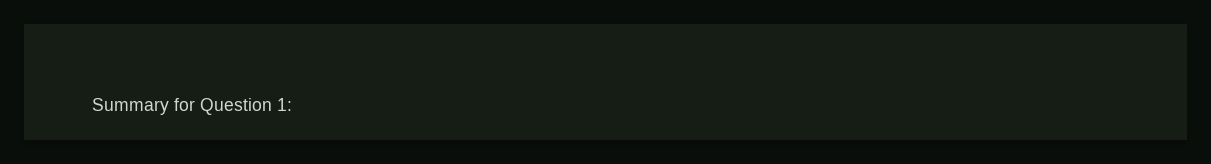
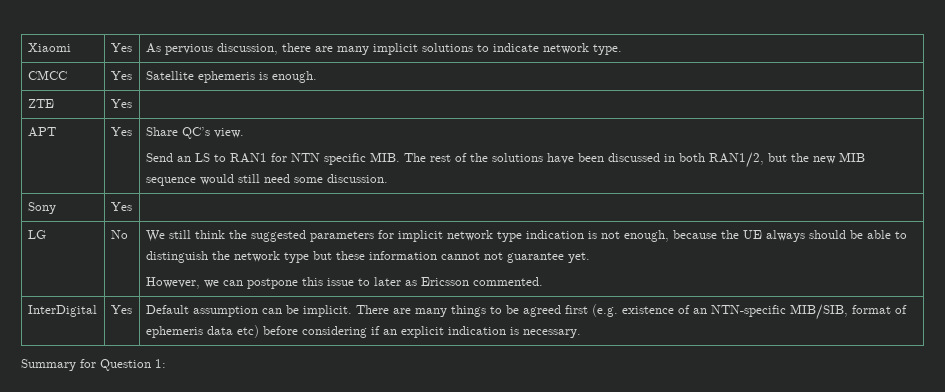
(92, 106) none -> [27,43,71,52] [110,43,132,52] [145,43,622,55] [27,70,67,80] [110,71,132,80] [145,71,317,83] [27,99,54,108] [110,99,132,108] [27,127,56,137] [110,127,132,136] [145,127,244,139] [145,152,865,168] [145,174,388,186] [27,202,56,214] [110,202,132,211] [27,230,46,239] [110,230,128,239] [145,230,907,242] [145,251,590,263] [145,277,543,289] [27,305,97,317] [110,305,132,314] [145,304,907,320] [145,325,581,338] Xiaomi | Yes | As pervious discussion, there are many implicit solutions to indicate network type. // CMCC | Yes | Satellite ephemeris is enough. // ZTE | Yes | // APT | Yes | Share QC’s view. // Send an LS to RAN1 for NTN specific MIB. The rest of the solutions have been discussed in both RAN1/2, but the new MIB sequence would still need some discussion. // Sony | Yes | // LG | No | We still think the suggested parameters for implicit network type indication is not enough, because the UE always should be able to distinguish the network type but these information cannot not guarantee yet. // However, we can postpone this issue to later as Ericsson commented. // InterDigital | Yes | Default assumption can be implicit. There are many things to be agreed first (e.g. existence of an NTN-specific MIB/SIB, format of ephemeris data etc) before considering if an explicit indication is necessary. //

